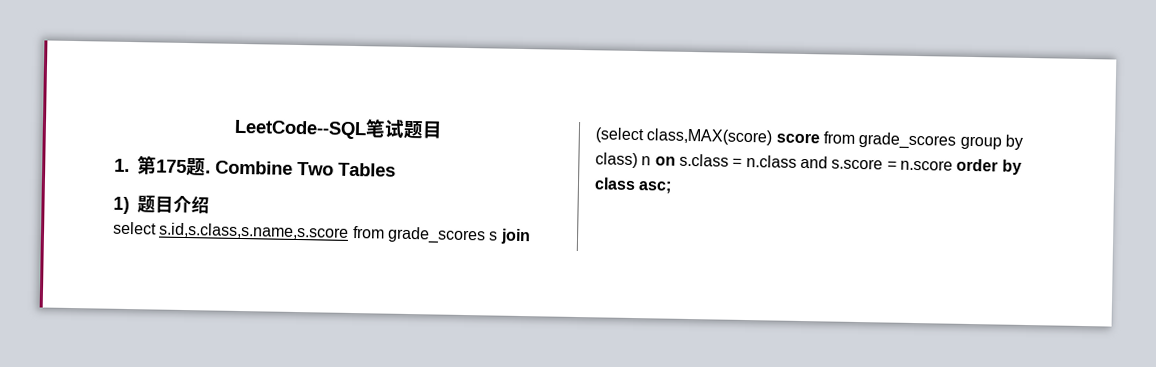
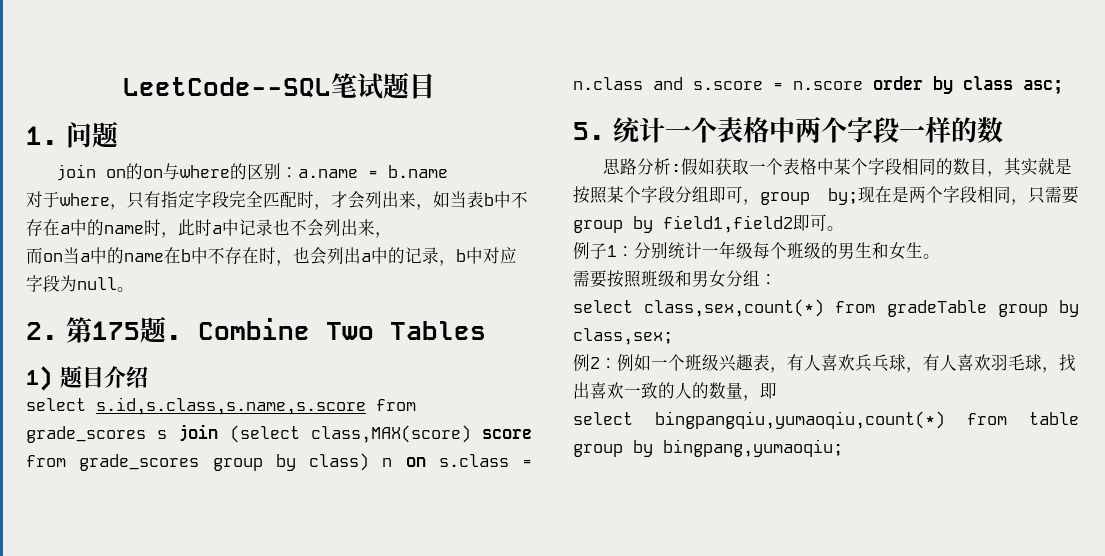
(130, 165) none -> [66,121,119,148] [55,163,448,181] [26,191,528,210] [26,219,392,238] [26,247,517,266] [26,275,134,292] [26,322,58,340] 问题 // join on的on与where的区别：a.name = b.name // 对于where，只有指定字段完全匹配时，才会列出来，如当表b中不存在a中的name时，此时a中记录也不会列出来， // 而on当a中的name在b中不存在时，也会列出a中的记录，b中对应字段为null。 // 2.
(673, 187) none -> [573,116,1004,143] [602,158,1072,177] [573,186,1079,205] [573,214,844,233] [573,241,940,260] [573,270,777,288] [573,299,1079,317] [573,328,673,345] [573,354,1076,373] [573,382,777,401] [573,411,1079,429] [573,439,843,457] // 5.统计一个表格中两个字段一样的数 // 思路分析:假如获取一个表格中某个字段相同的数目，其实就是按照某个字段分组即可，group by;现在是两个字段相同，只需要group by field1,field2即可。 // 例子1：分别统计一年级每个班级的男生和女生。 // 需要按照班级和男女分组： // select class,sex,count(*) from gradeTable group by class,sex; // 例2：例如一个班级兴趣表，有人喜欢兵乓球，有人喜欢羽毛球，找出喜欢一致的人的数量，即 // select bingpangqiu,yumaoqiu,count(*) from table group by bingpang,yumaoqiu;

